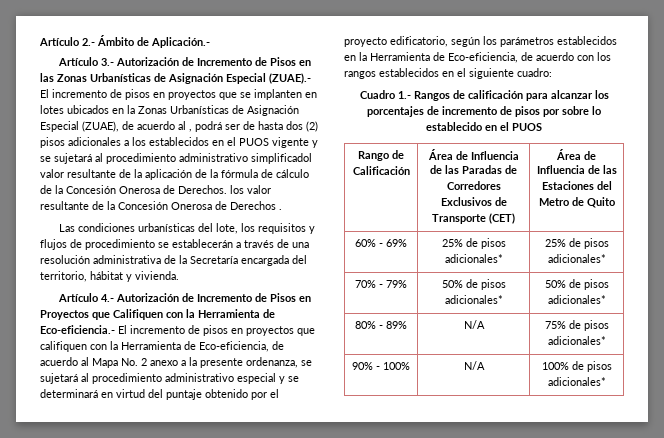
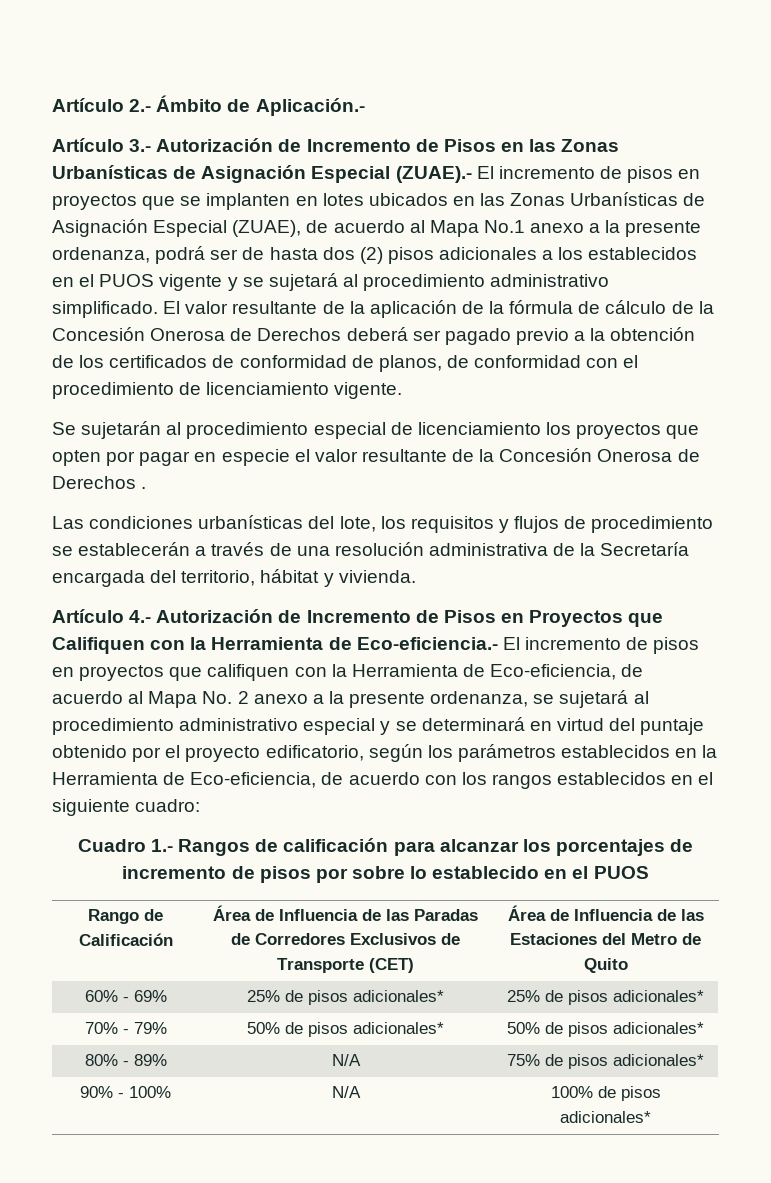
[127,105,135,114] la -> [480,193,506,206] las
[189,129,192,132] , -> [429,220,702,237] [52,247,150,263] Mapa No.1 anexo a la presente ordenanza,
[251,153,312,164] simplificadol -> [52,301,181,318] simplificado. El
[178,185,244,194] Derechos. los -> [257,327,696,345] [52,355,639,372] [52,382,403,399] [52,421,700,439] [52,449,310,466] Derechos deberá ser pagado previo a la obtención de los certificados de conformidad de planos, de conformidad con el procedimiento de licenciamiento vigente. // Se sujetarán al procedimiento especial de licenciamiento los proyectos que opten por pagar en especie el

